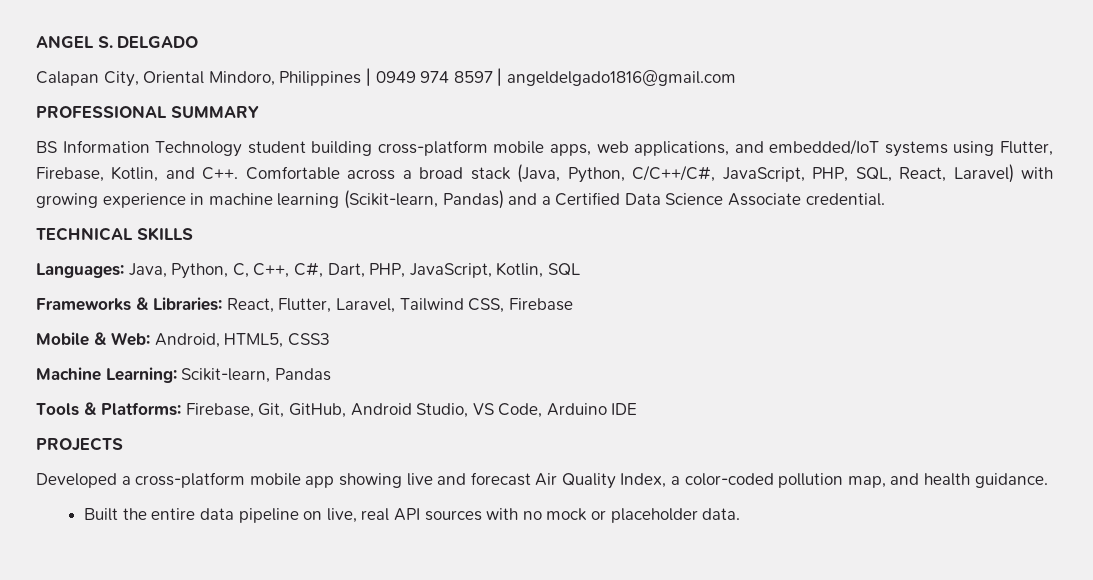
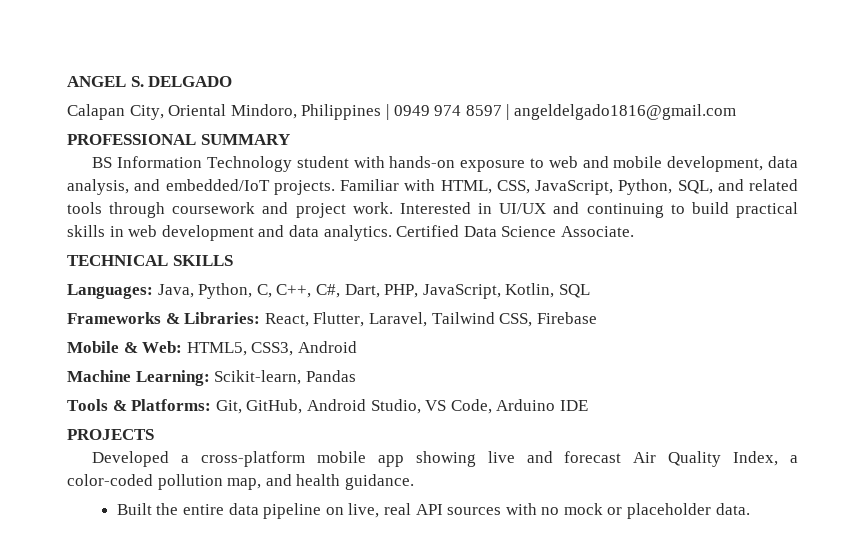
[311,139,1053,157] [36,164,1053,183] [36,190,551,209] building cross-platform mobile apps, web applications, and embedded/IoT systems using Flutter, Firebase, Kotlin, and C++. Comfortable across a broad stack (Java, Python, C/C++/C#, JavaScript, PHP, SQL, React, Laravel) with growing experience in machine learning (Scikit-learn, Pandas) and a -> [353,156,798,172] [67,179,798,195] [67,202,798,218] [67,225,392,241] with hands-on exposure to web and mobile development, data analysis, and embedded/IoT projects. Familiar with HTML, CSS, JavaScript, Python, SQL, and related tools through coursework and project work. Interested in UI/UX and continuing to build practical skills in web development and data analytics.
[728,193,885,206] Associate credential. -> [560,226,634,237] Associate.
[154,333,330,348] Android, HTML5, CSS3 -> [186,341,357,356] HTML5, CSS3, Android
[185,403,254,418] Firebase, -> (212, 405) none

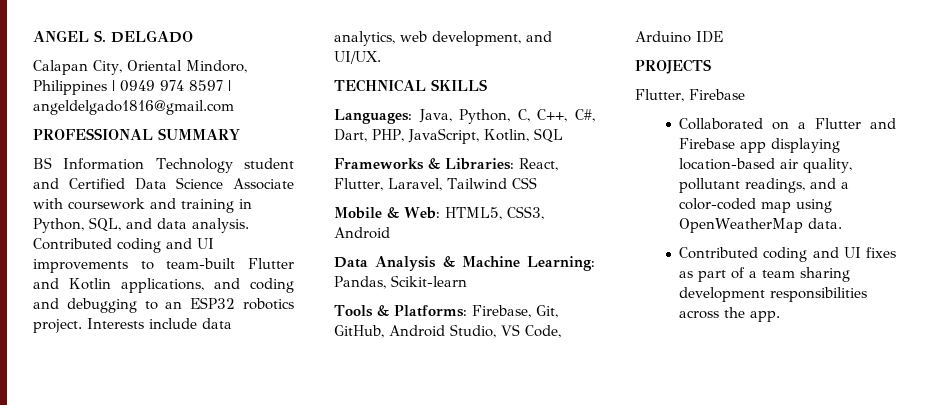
[353,156,798,172] [67,179,798,195] [67,202,798,218] [67,225,634,241] with hands-on exposure to web and mobile development, data analysis, and embedded/IoT projects. Familiar with HTML, CSS, JavaScript, Python, SQL, and related tools through coursework and project work. Interested in UI/UX and continuing to build practical skills in web development and data analytics. Certified Data Science Associate. -> [33,177,294,190] [33,198,252,213] [33,217,249,233] [33,238,214,253] [33,258,294,273] [33,278,294,293] [33,297,294,313] [33,318,232,333] [334,31,552,46] [334,51,381,64] and Certified Data Science Associate with coursework and training in Python, SQL, and data analysis. Contributed coding and UI improvements to team-built Flutter and Kotlin applications, and coding and debugging to an ESP32 robotics project. Interests include data analytics, web development, and UI/UX.
[499,312,597,327] CSS, Firebase -> [511,177,537,189] CSS
[67,370,356,386] Machine Learning: Scikit-learn, Pandas -> [334,256,595,271] [334,275,467,289] Data Analysis & Machine Learning: Pandas, Scikit-learn
(212, 405) none -> [471,305,531,318] Firebase,
[92,451,798,467] [67,474,414,490] [116,503,750,519] Developed a cross-platform mobile app showing live and forecast Air Quality Index, a color-coded pollution map, and health guidance. // Built the entire data pipeline on live, real API sources with no mock or placeholder data. -> [635,89,745,102] [679,118,896,130] [679,138,841,153] [679,158,853,173] [679,178,850,193] [679,198,833,213] [679,218,843,233] [679,247,896,262] [679,267,851,282] [679,287,868,302] [679,307,781,322] Flutter, Firebase // Collaborated on a Flutter and Firebase app displaying location-based air quality, pollutant readings, and a color-coded map using OpenWeatherMap data. // Contributed coding and UI fixes as part of a team sharing development responsibilities across the app.

